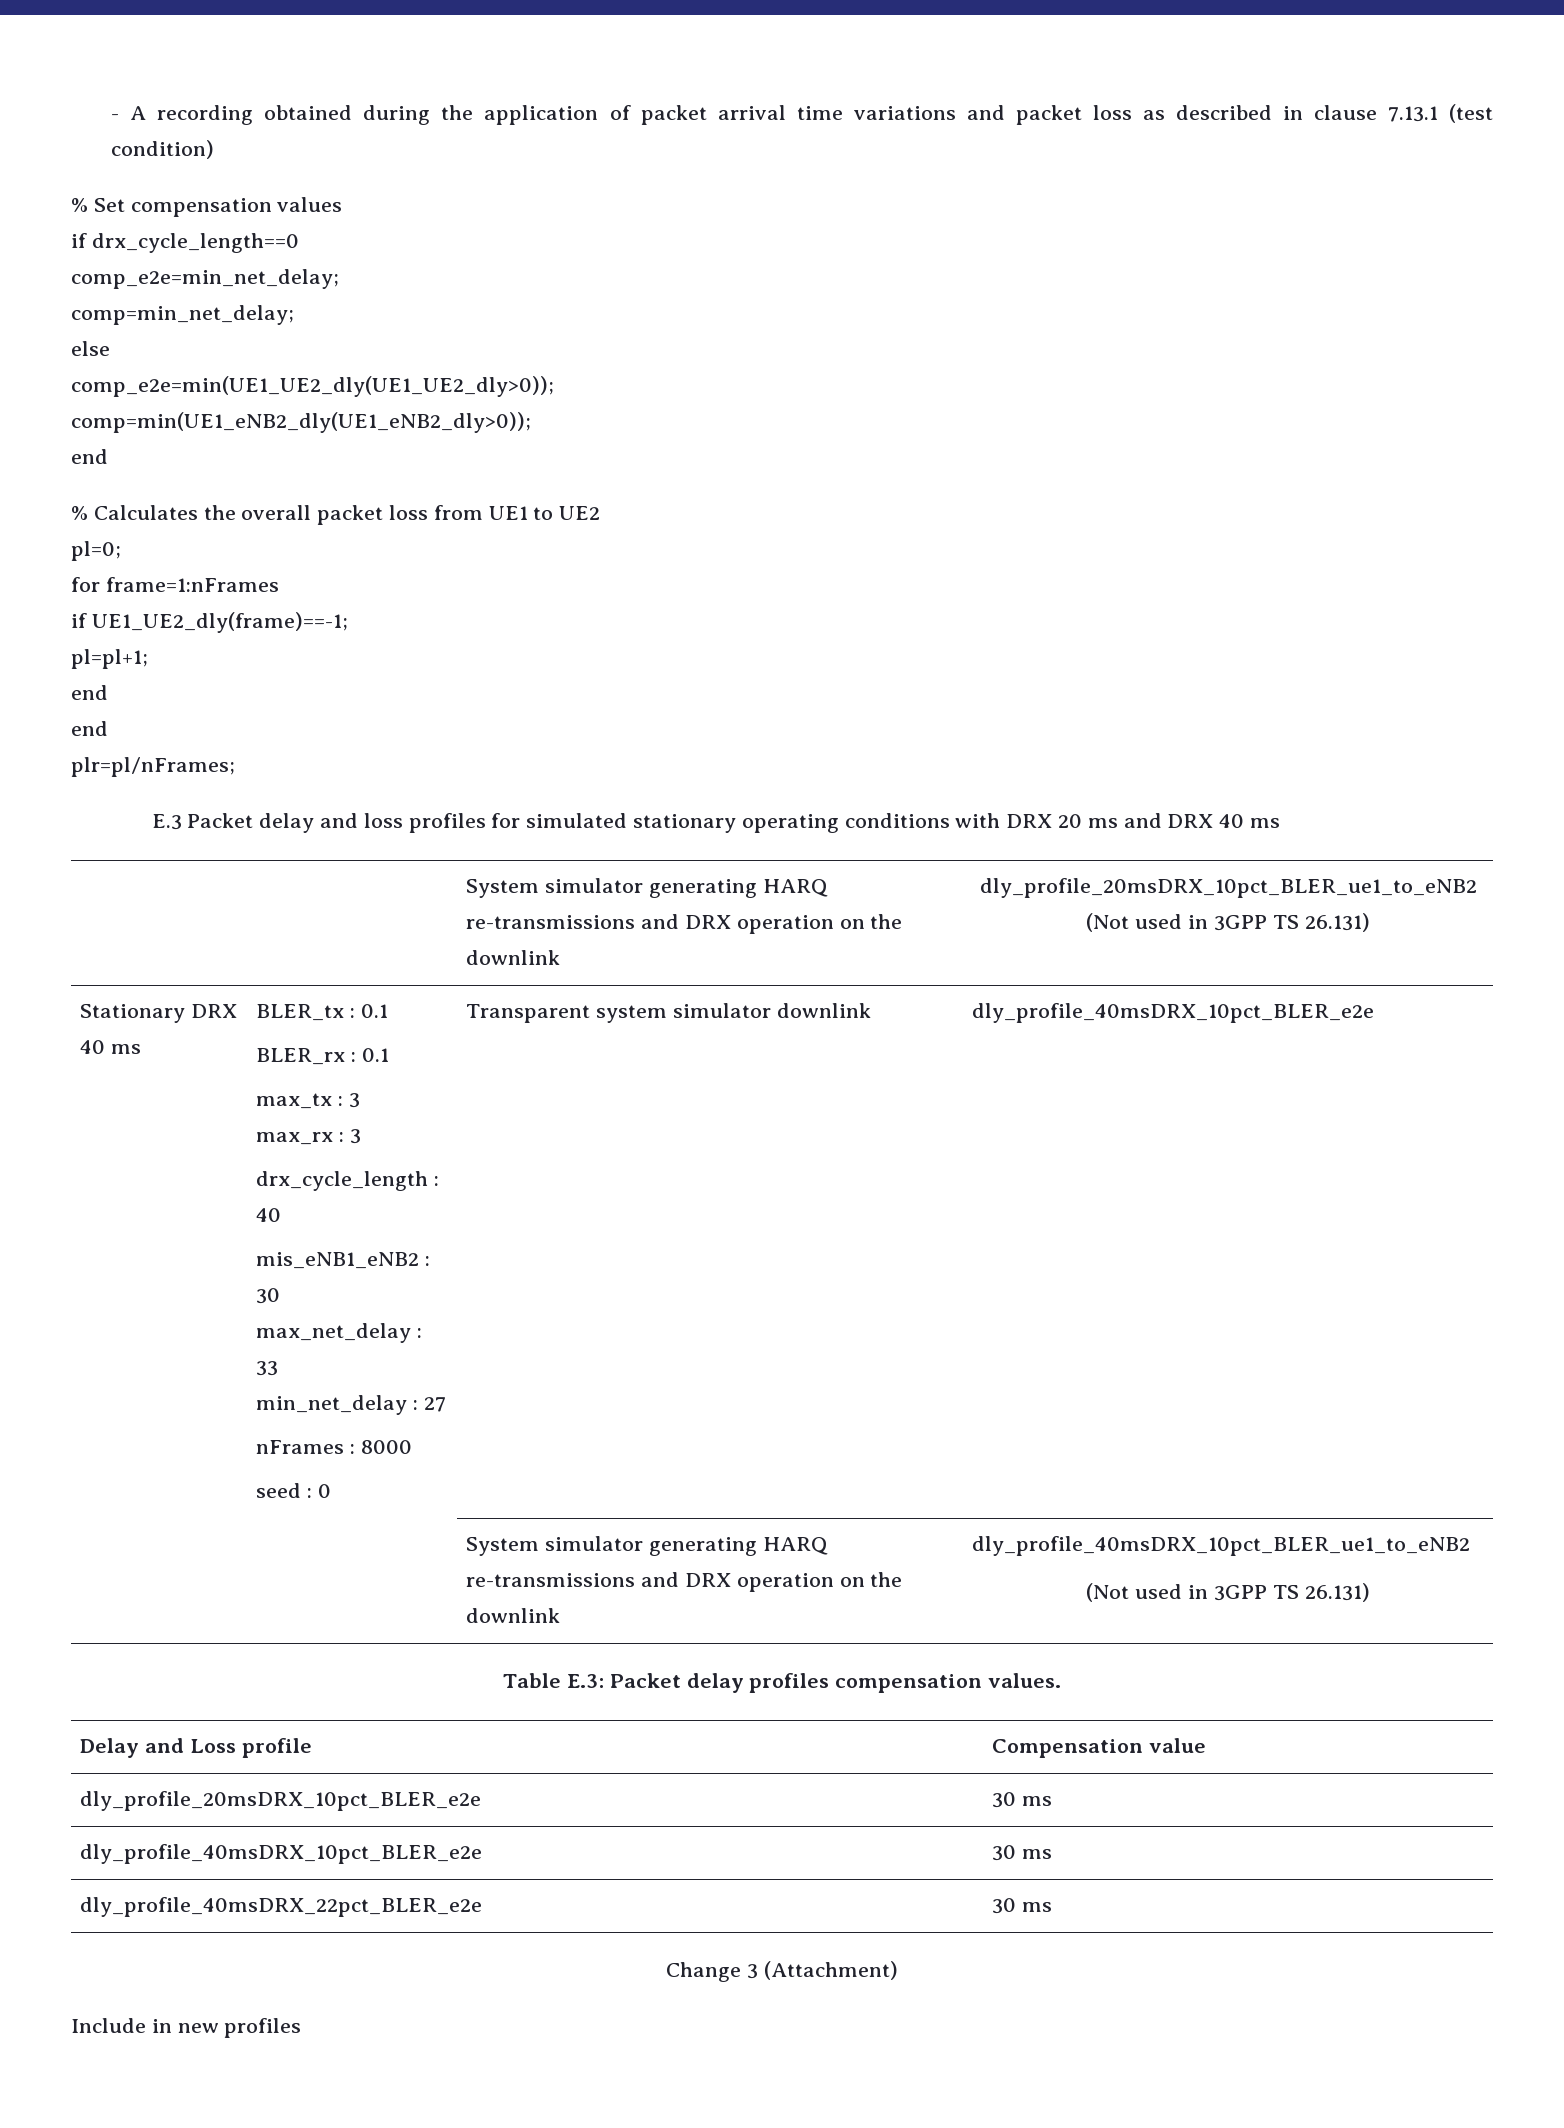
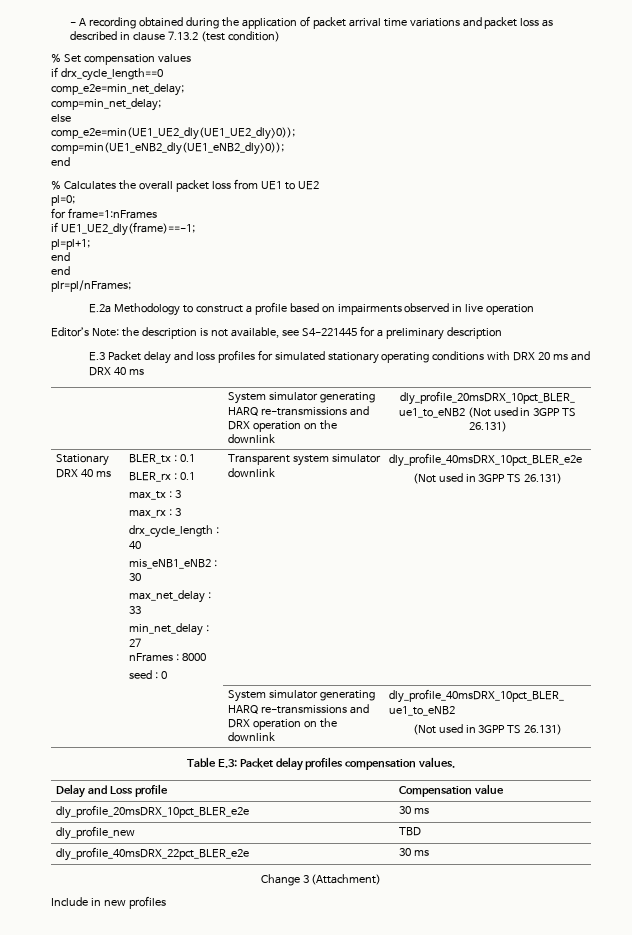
[1387,106,1438,122] 7.13.1 -> [167,31,198,40] 7.13.2
(235, 767) none -> [88,302,535,316] [51,326,502,340] // E.2a Methodology to construct a profile based on impairments observed in live operation // Editor’s Note: the description is not available, see S4-221445 for a preliminary description
(1375, 1013) none -> [412,473,563,484] // (Not used in 3GPP TS 26.131)
[80,1844,483,1864] [992,1845,1053,1861] dly_profile_40msDRX_10pct_BLER_e2e | 30 ms -> [55,826,135,840] [398,827,421,836] dly_profile_new | TBD

